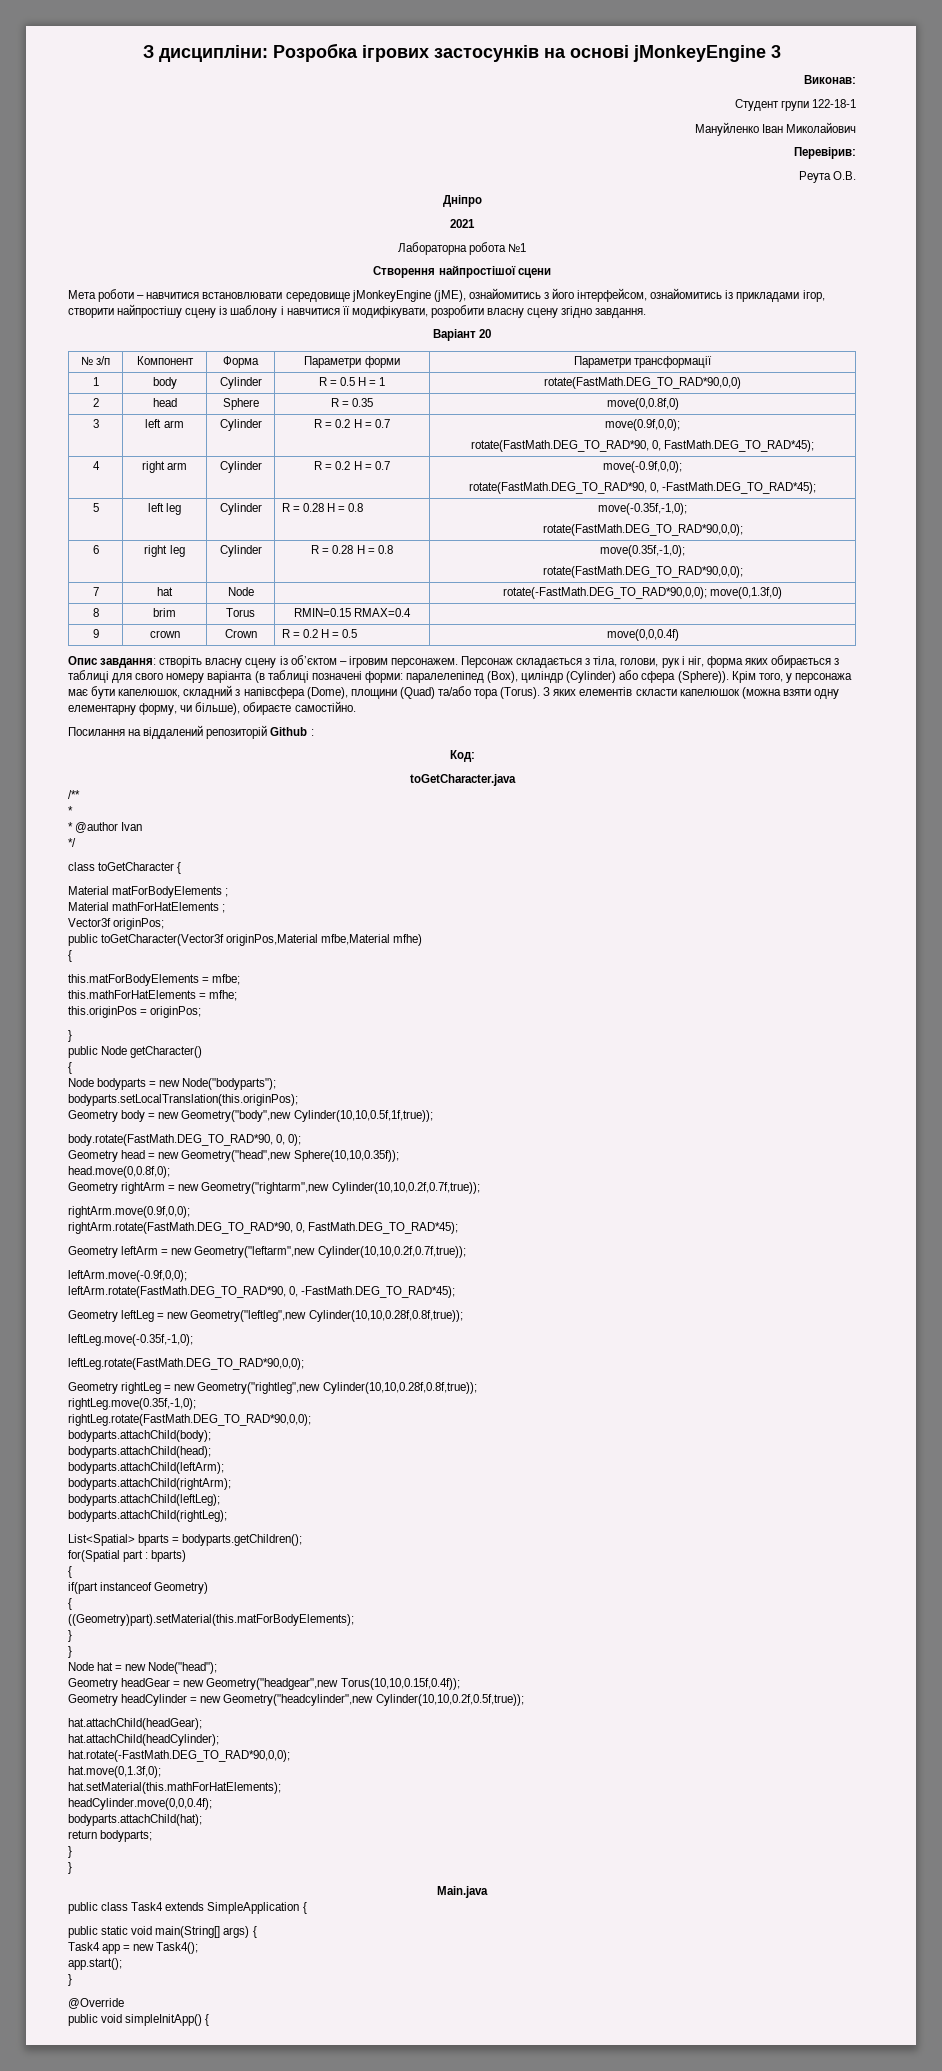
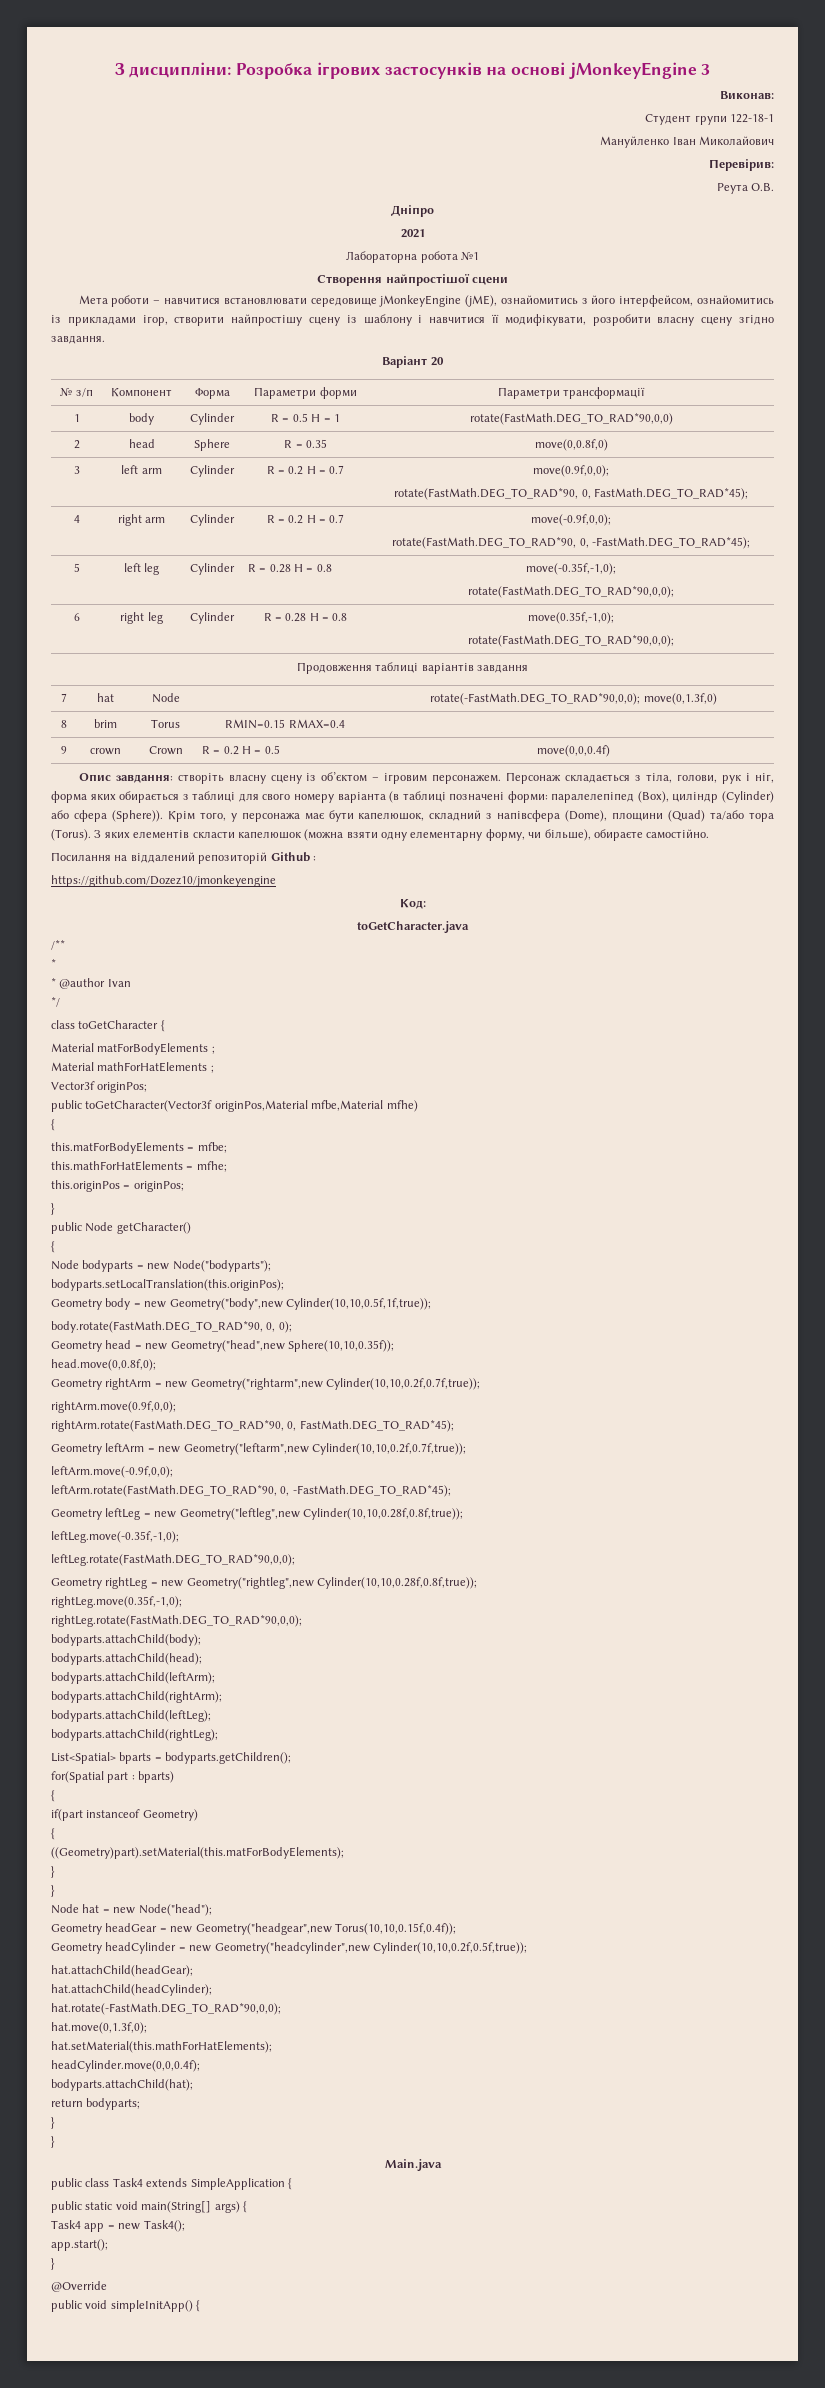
(743, 572) none -> [296,662,529,674] // Продовження таблиці варіантів завдання
(314, 732) none -> [51,875,276,887] // https://github.com/Dozez10/jmonkeyengine

